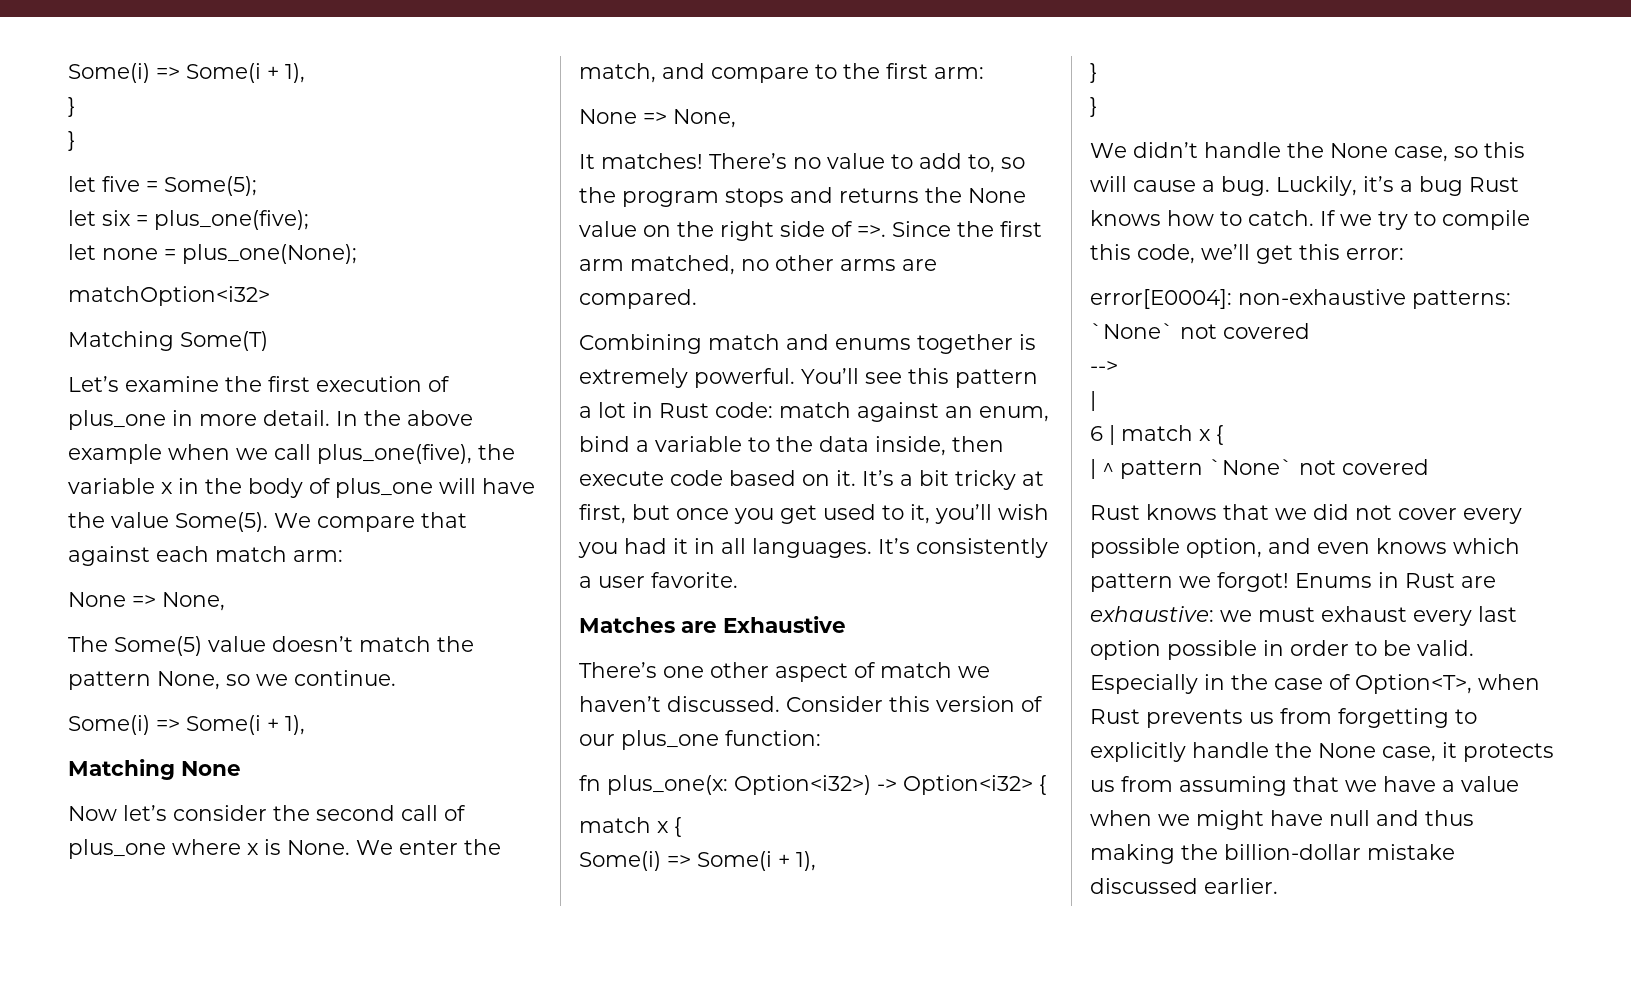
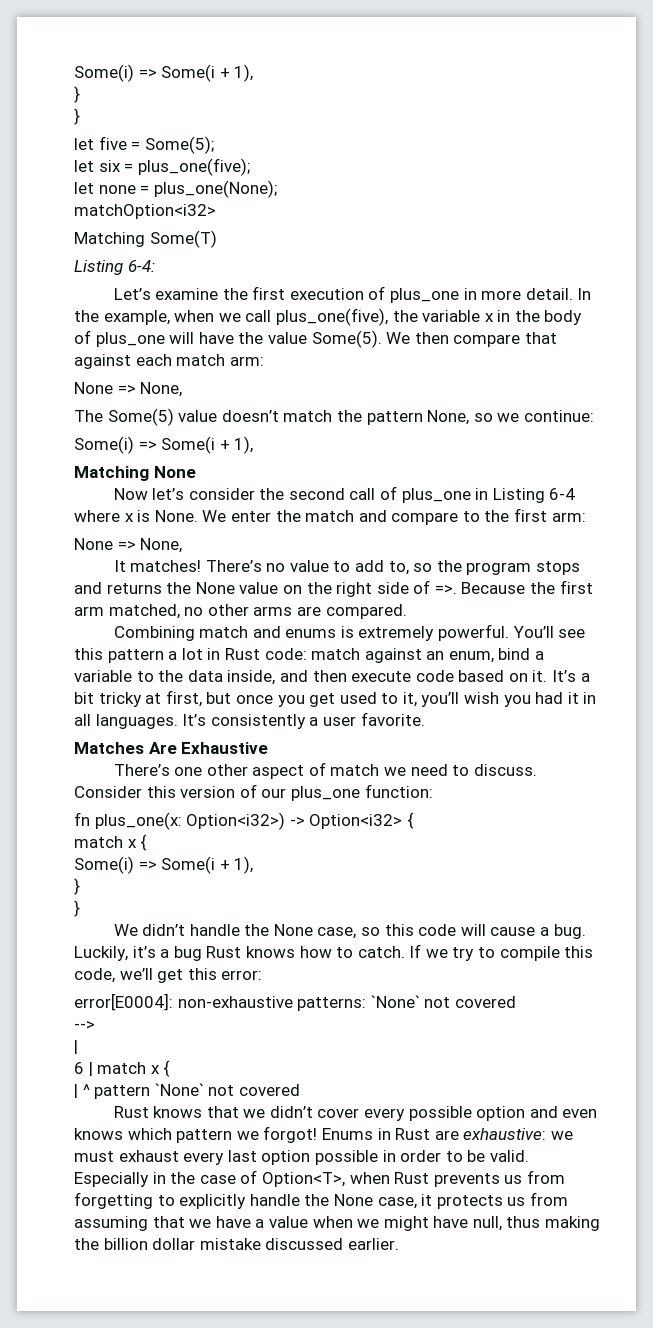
(268, 341) none -> [74,260,155,275] // Listing 6-4:
[407,410,473,426] [68,444,162,464] above example -> [103,310,170,325] example,
(311, 520) none -> [414,332,449,344] then
[294,670,396,686] continue. -> [523,410,594,422] continue:
(166, 849) none -> [475,488,576,503] in Listing 6-4
[579,63,656,83] match, -> [305,510,355,522] match
[892,221,951,237] Since -> [461,582,526,594] Because
[917,334,1013,354] together -> (337, 633) none
(946, 446) none -> [279,670,308,682] and
[681,621,717,633] are -> [148,742,177,754] Are
[579,696,780,712] haven’t discussed. -> [410,764,537,776] need to discuss.
(1525, 150) none -> [418,924,457,936] code
[1313,504,1392,520] did not -> [269,1106,313,1118] didn’t
[1186,538,1262,558] option, -> [476,1106,526,1121] option
[1329,810,1419,826] null and -> [472,1216,502,1231] null,
[1224,844,1361,860] billion-dollar -> [103,1238,196,1250] billion dollar

